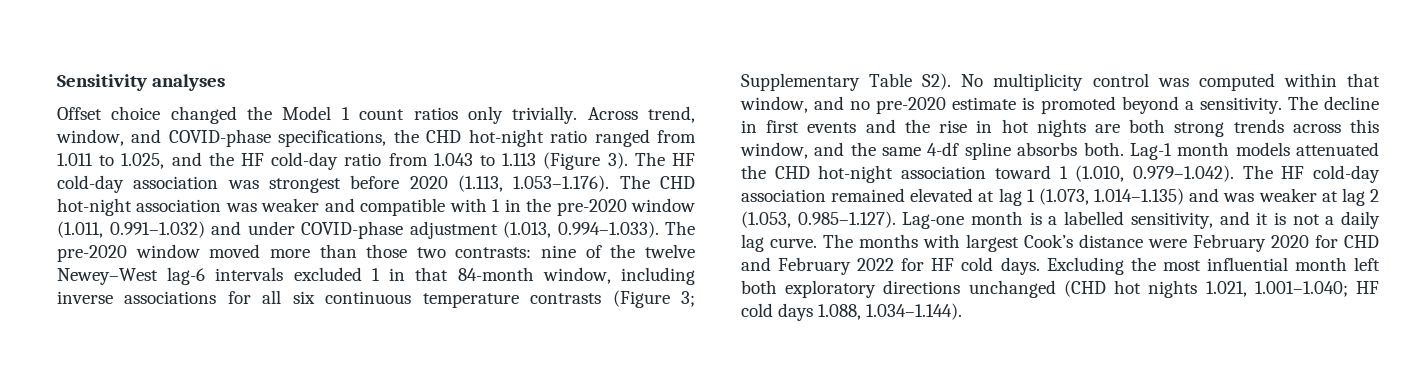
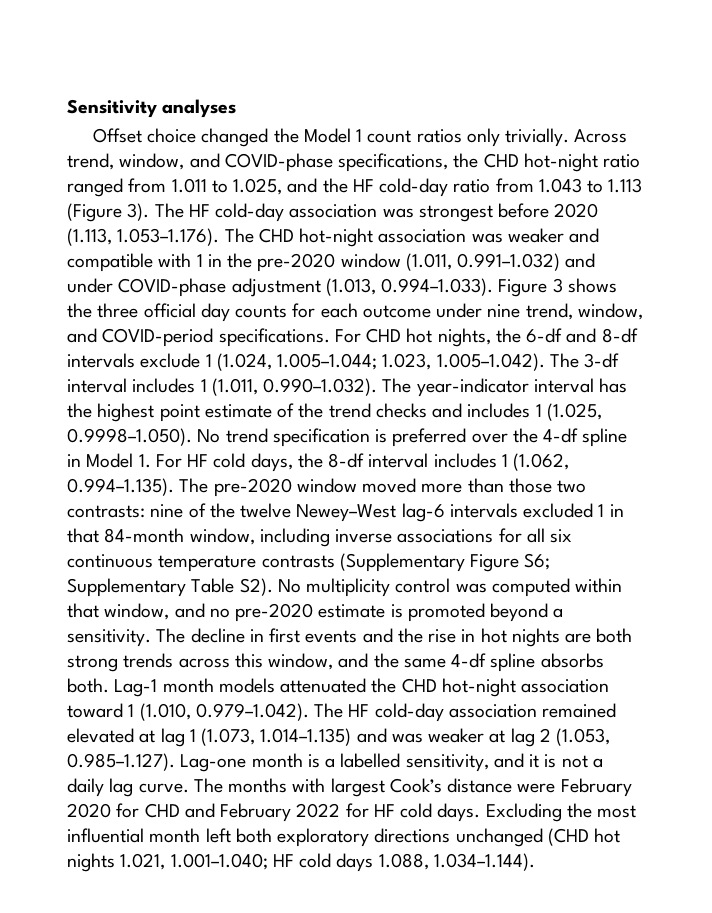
(659, 229) none -> [498,278,617,297] [67,303,643,322] [67,328,638,347] [67,353,620,371] [67,378,628,397] [67,403,602,422] [67,428,628,447] [67,453,570,472] [67,478,174,496] Figure 3 shows the three official day counts for each outcome under nine trend, window, and COVID-period specifications. For CHD hot nights, the 6-df and 8-df intervals exclude 1 (1.024, 1.005–1.044; 1.023, 1.005–1.042). The 3-df interval includes 1 (1.011, 0.990–1.032). The year-indicator interval has the highest point estimate of the trend checks and includes 1 (1.025, 0.9998–1.050). No trend specification is preferred over the 4-df spline in Model 1. For HF cold days, the 8-df interval includes 1 (1.062, 0.994–1.135).
[612,290,696,308] (Figure 3; -> [339,553,551,572] (Supplementary Figure S6;

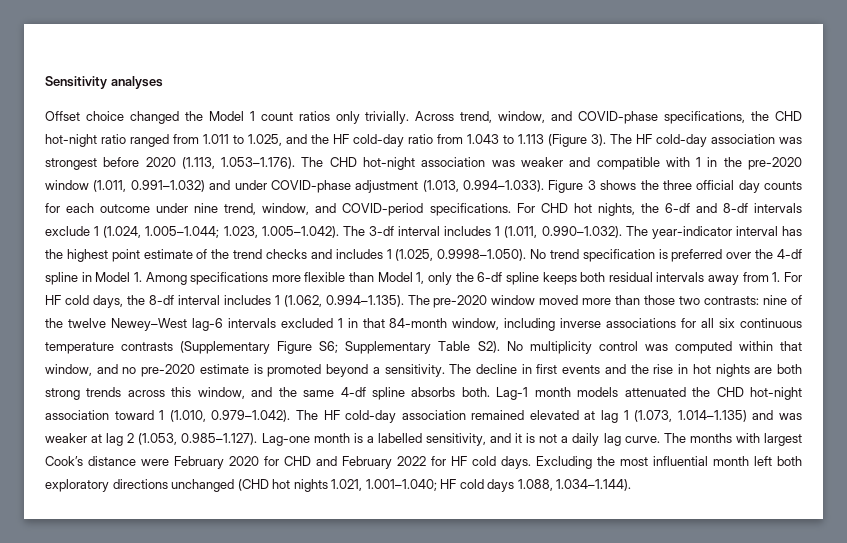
(151, 461) none -> [145,272,781,285] Among specifications more flexible than Model 1, only the 6-df spline keeps both residual intervals away from 1.

